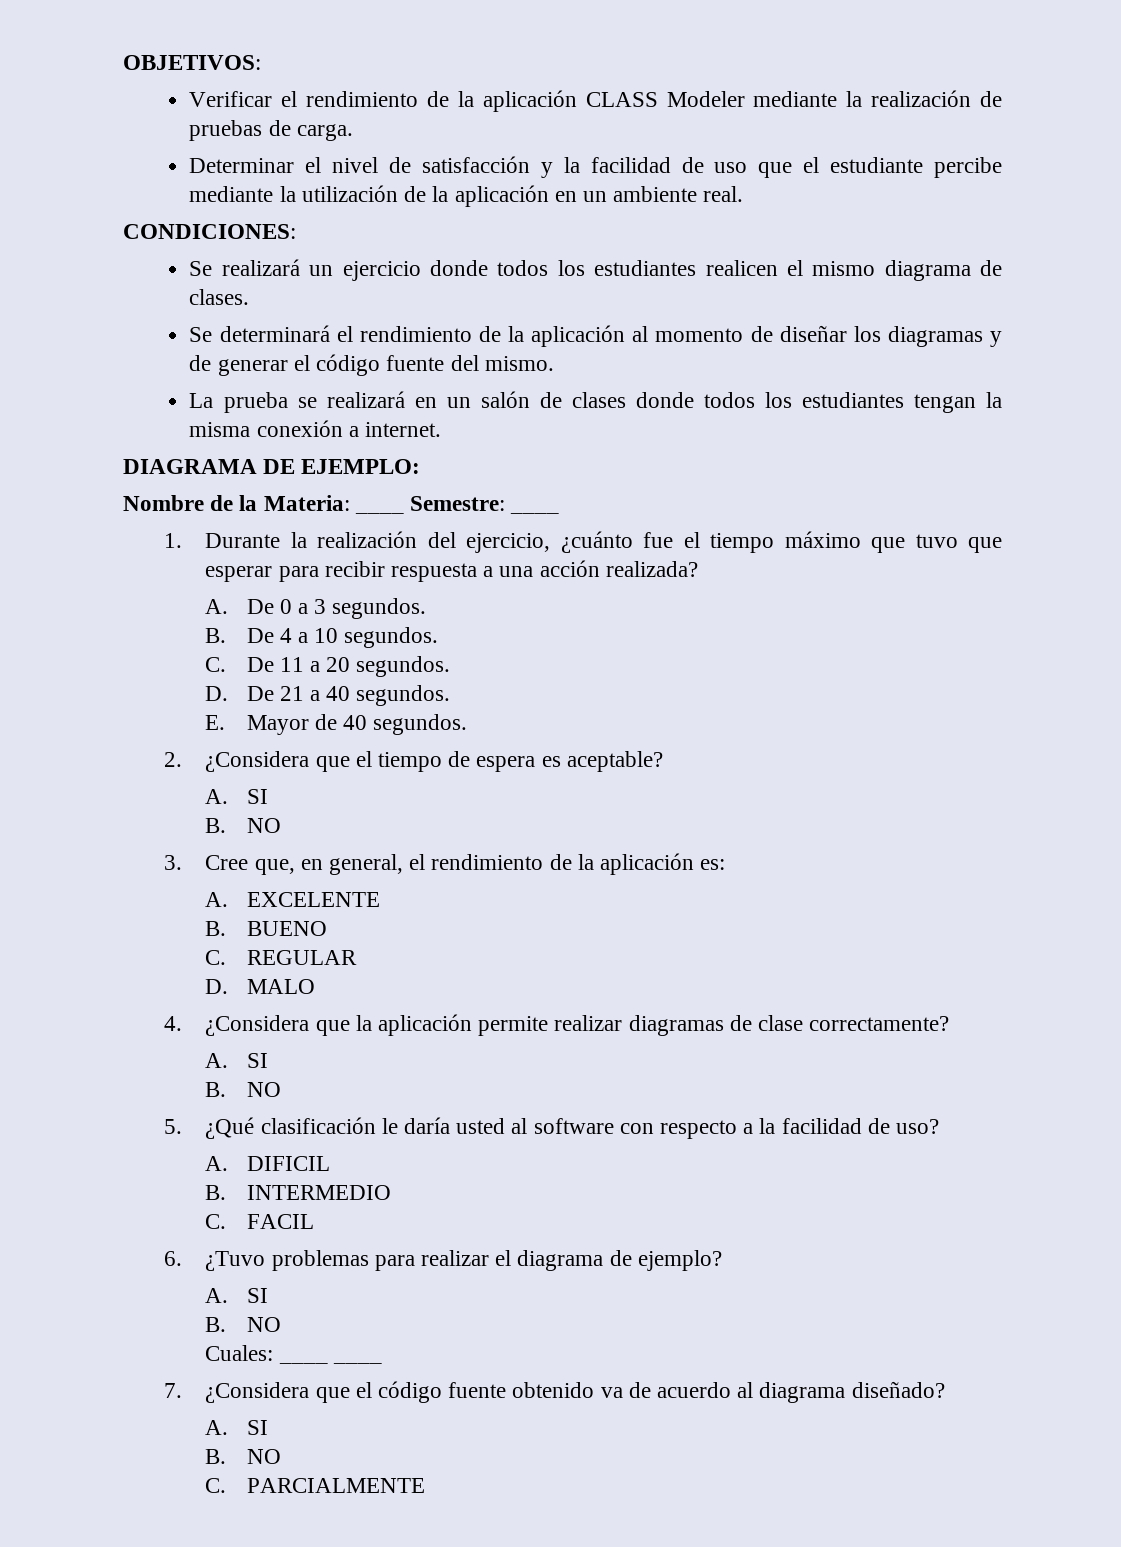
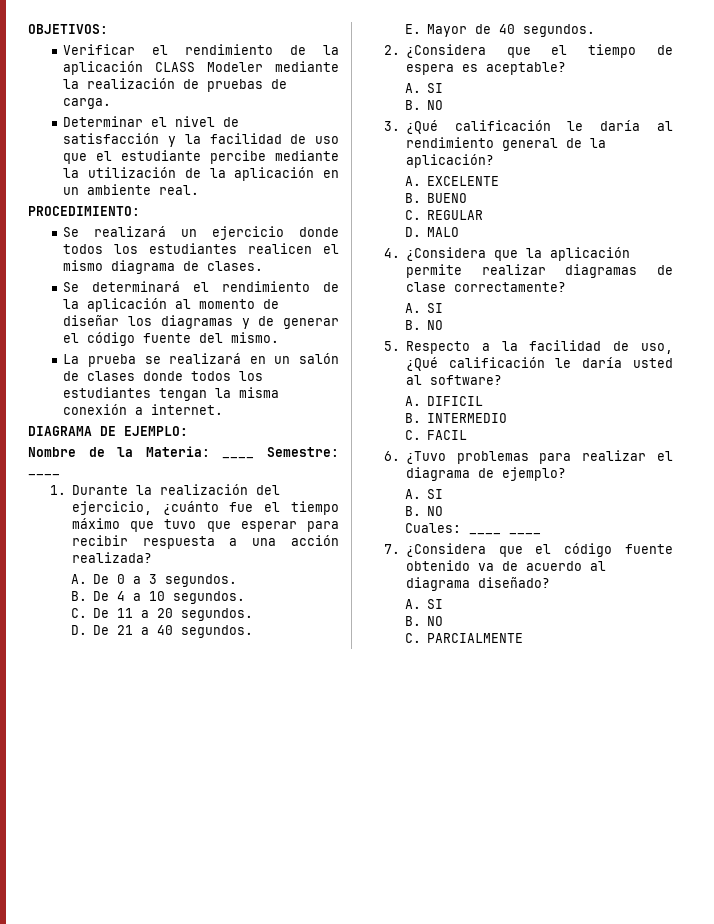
[123,224,296,239] CONDICIONES: -> [28,206,140,216] PROCEDIMIENTO:
[205,853,726,875] Cree que, en general, el rendimiento de la aplicación es: -> [405,120,673,134] [405,137,606,151] [405,154,494,168] ¿Qué calificación le daría al rendimiento general de la aplicación?
[205,1117,940,1139] ¿Qué clasificación le daría usted al software con respecto a la facilidad de uso? -> [405,340,673,354] [405,357,673,371] [405,375,502,385] Respecto a la facilidad de uso, ¿Qué calificación le daría usted al software?

